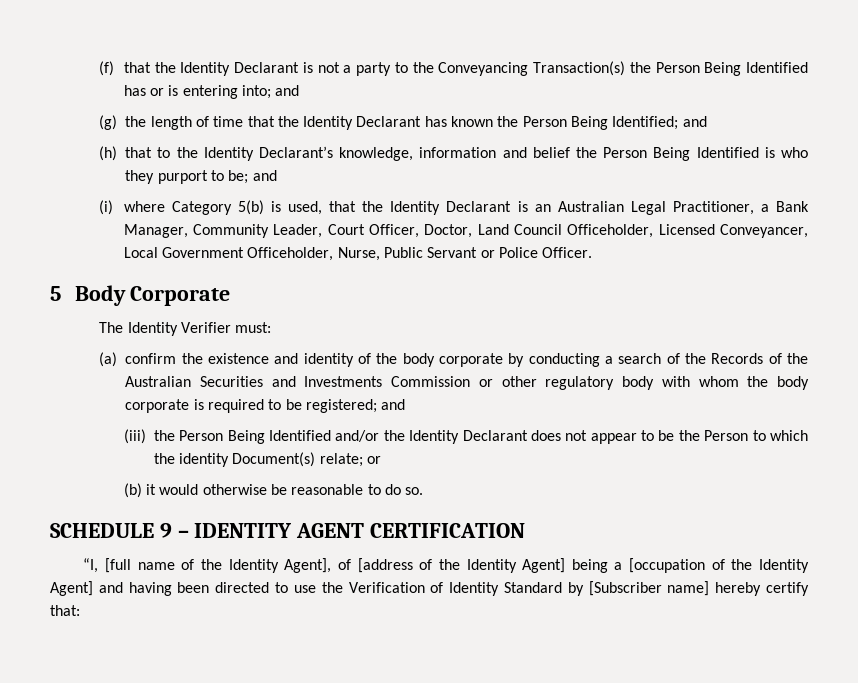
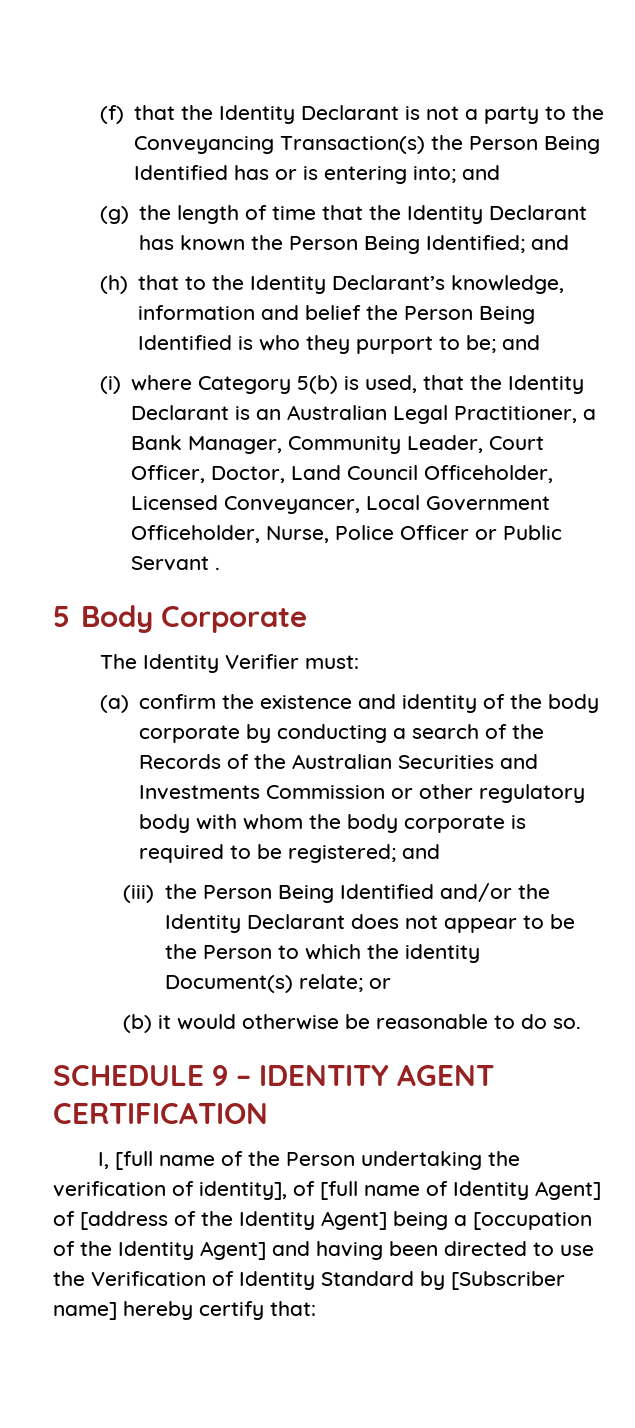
[384,247,593,258] Public Servant or Police Officer. -> [335,525,563,540] [131,556,221,571] Police Officer or Public Servant .
[83,558,99,573] “I, -> [97,1152,109,1169] I,
[228,558,332,573] Identity Agent], -> [285,1151,520,1170] [53,1181,601,1200] Person undertaking the verification of identity], of [full name of Identity Agent]

